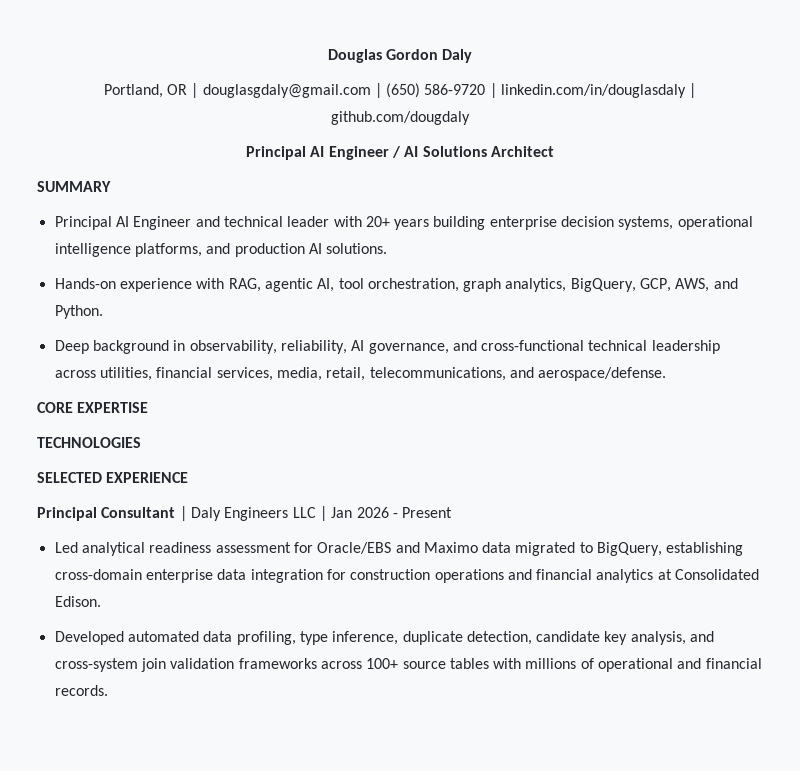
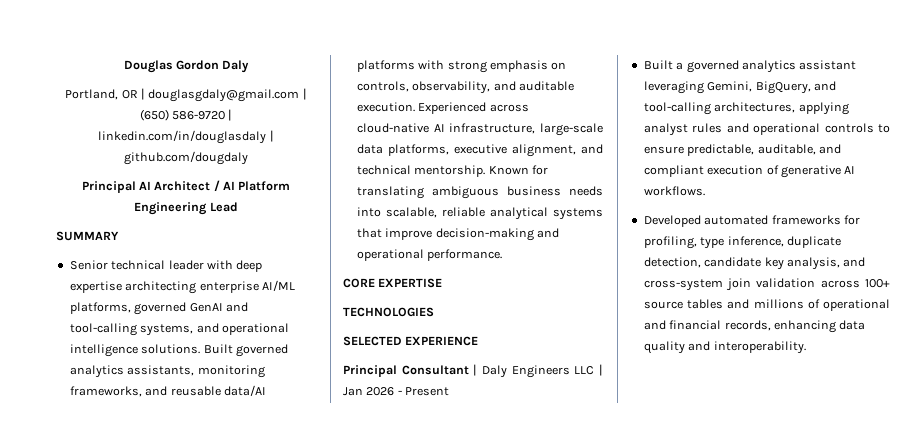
[328,146,389,160] Engineer -> [154,181,211,191] Architect
[422,146,554,157] [37,181,111,192] [54,216,753,230] [54,243,388,257] [54,278,738,292] [54,305,103,319] [54,340,720,354] [54,367,667,381] Solutions Architect // SUMMARY // Principal AI Engineer and technical leader with 20+ years building enterprise decision systems, operational intelligence platforms, and production AI solutions. // Hands-on experience with RAG, agentic AI, tool orchestration, graph analytics, BigQuery, GCP, AWS, and Python. // Deep background in observability, reliability, AI governance, and cross-functional technical leadership across utilities, financial services, media, retail, telecommunications, and aerospace/defense. -> [238,181,291,191] [134,202,238,215] [56,231,119,241] [69,260,263,272] [69,280,295,294] [69,302,248,315] [69,323,289,336] [69,344,288,357] [69,365,265,378] [69,385,266,397] [356,60,567,73] [356,81,574,94] [356,102,529,114] [356,123,603,136] [356,144,603,157] [356,165,548,177] [356,186,603,199] [356,207,603,220] [356,228,559,241] [356,249,503,261] Platform Engineering Lead // SUMMARY // Senior technical leader with deep expertise architecting enterprise AI/ML platforms, governed GenAI and tool-calling systems, and operational intelligence solutions. Built governed analytics assistants, monitoring frameworks, and reusable data/AI platforms with strong emphasis on controls, observability, and auditable execution. Experienced across cloud-native AI infrastructure, large-scale data platforms, executive alignment, and technical mentorship. Known for translating ambiguous business needs into scalable, reliable analytical systems that improve decision-making and operational performance.
[54,542,744,556] [54,569,760,583] [54,596,101,607] Led analytical readiness assessment for Oracle/EBS and Maximo data migrated to BigQuery, establishing cross-domain enterprise data integration for construction operations and financial analytics at Consolidated Edison. -> [643,60,857,73] [643,81,836,94] [643,102,849,115] [643,123,890,136] [643,144,841,156] [643,165,856,178] [643,186,705,196] Built a governed analytics assistant leveraging Gemini, BigQuery, and tool-calling architectures, applying analyst rules and operational controls to ensure predictable, auditable, and compliant execution of generative AI workflows.
[203,631,233,642] data -> [771,215,860,225] frameworks for
[238,658,317,669] frameworks -> (816, 283) none
[493,658,522,669] with -> [727,299,750,309] and
[54,685,108,696] records. -> [724,320,866,333] [643,341,806,354] records, enhancing data quality and interoperability.

